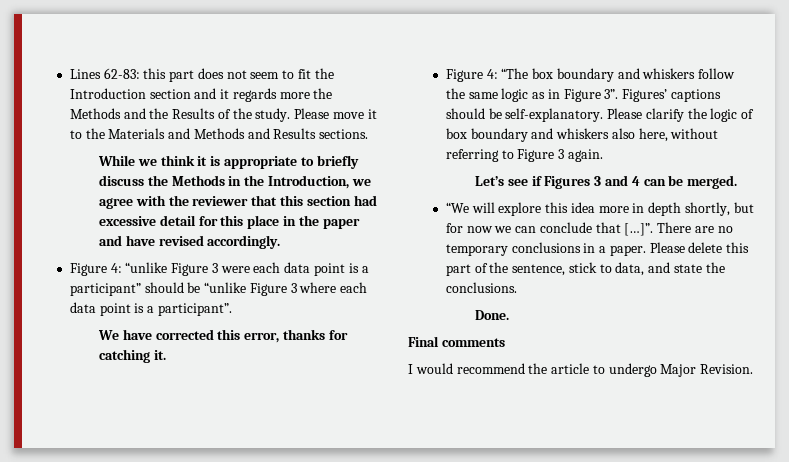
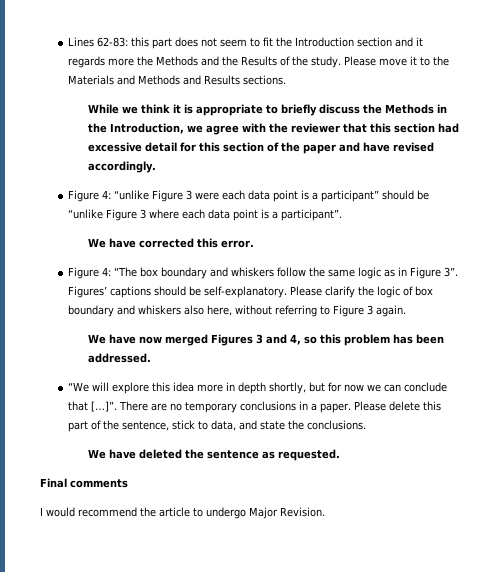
[247,215,297,229] place in -> [222,142,279,152] section of
[244,329,348,343] [99,349,166,363] error, thanks for catching it. -> [220,240,254,248] error.
[475,175,738,189] Let’s see if Figures 3 and 4 can be merged. -> [87,334,444,346] [87,353,151,363] We have now merged Figures 3 and 4, so this problem has been addressed.
[475,310,510,320] Done. -> [87,449,340,461] We have deleted the sentence as requested.

